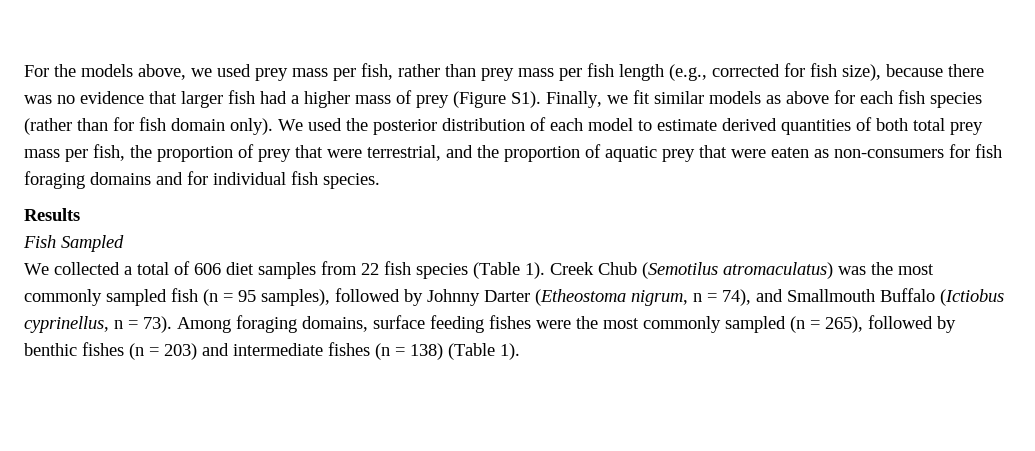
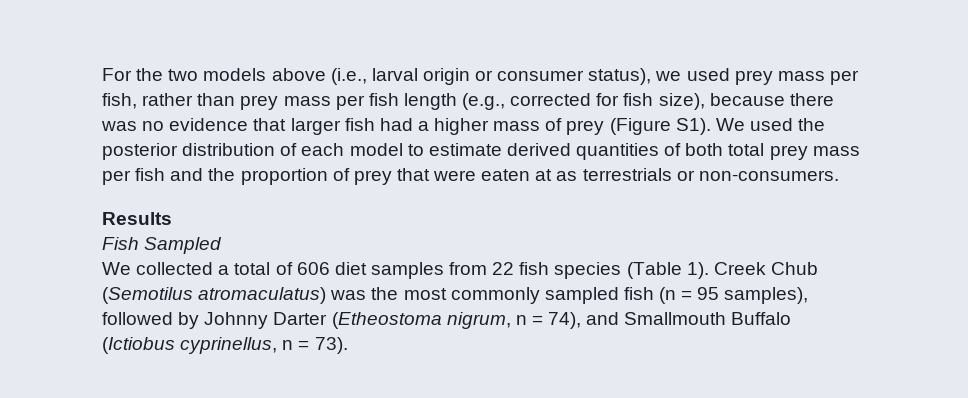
[81,64,186,80] models above, -> [168,68,652,85] two models above (i.e., larval origin or consumer status),
[546,90,982,108] [24,117,273,135] Finally, we fit similar models as above for each fish species (rather than for fish domain only). -> (711, 126) none
[93,144,125,161] fish, -> [135,168,204,181] fish and
[367,144,1002,162] [24,171,380,189] terrestrial, and the proportion of aquatic prey that were eaten as non-consumers for fish foraging domains and for individual fish species. -> [481,168,839,181] eaten at as terrestrials or non-consumers.
[177,315,956,333] [24,342,520,360] Among foraging domains, surface feeding fishes were the most commonly sampled (n = 265), followed by benthic fishes (n = 203) and intermediate fishes (n = 138) (Table 1). -> (348, 345) none

